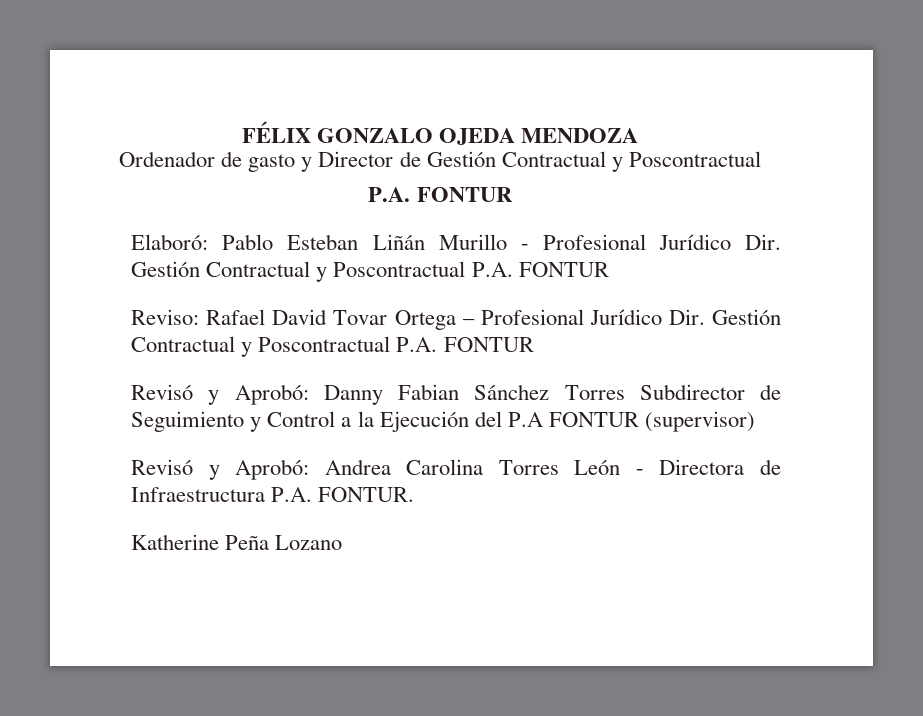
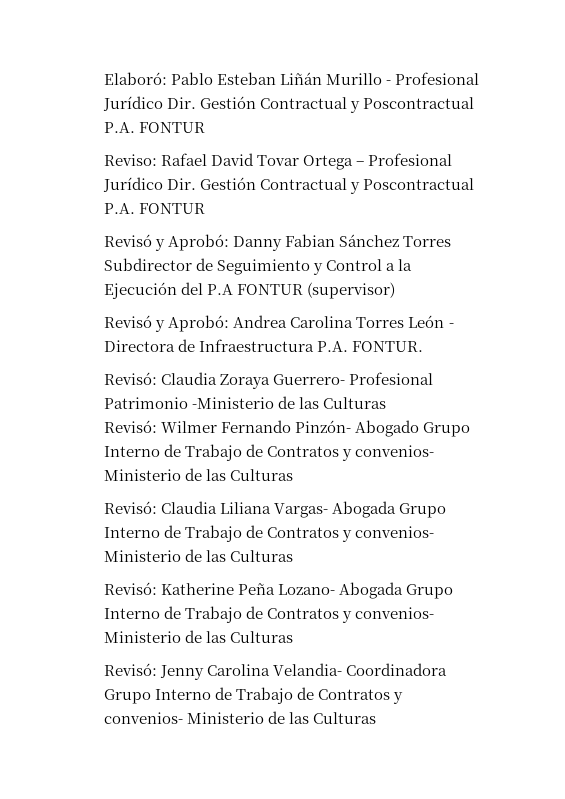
[241,121,639,145] [119,151,761,172] [368,187,513,202] FÉLIX GONZALO OJEDA MENDOZA // Ordenador de gasto y Director de Gestión Contractual y Poscontractual // P.A. FONTUR // -> (104, 78) none
[131,534,343,550] Katherine Peña Lozano -> [104,372,434,389] [104,396,387,409] [104,420,471,437] [104,444,435,461] [104,468,294,481] [104,501,447,518] [104,525,435,542] [104,549,294,562] [104,582,454,599] [104,606,435,623] [104,630,294,643] [104,663,448,680] [104,687,404,704] [104,711,377,724] Revisó: Claudia Zoraya Guerrero- Profesional Patrimonio -Ministerio de las Culturas // Revisó: Wilmer Fernando Pinzón- Abogado Grupo Interno de Trabajo de Contratos y convenios- Ministerio de las Culturas // Revisó: Claudia Liliana Vargas- Abogada Grupo Interno de Trabajo de Contratos y convenios- Ministerio de las Culturas // Revisó: Katherine Peña Lozano- Abogada Grupo Interno de Trabajo de Contratos y convenios- Ministerio de las Culturas // Revisó: Jenny Carolina Velandia- Coordinadora Grupo Interno de Trabajo de Contratos y convenios- Ministerio de las Culturas

